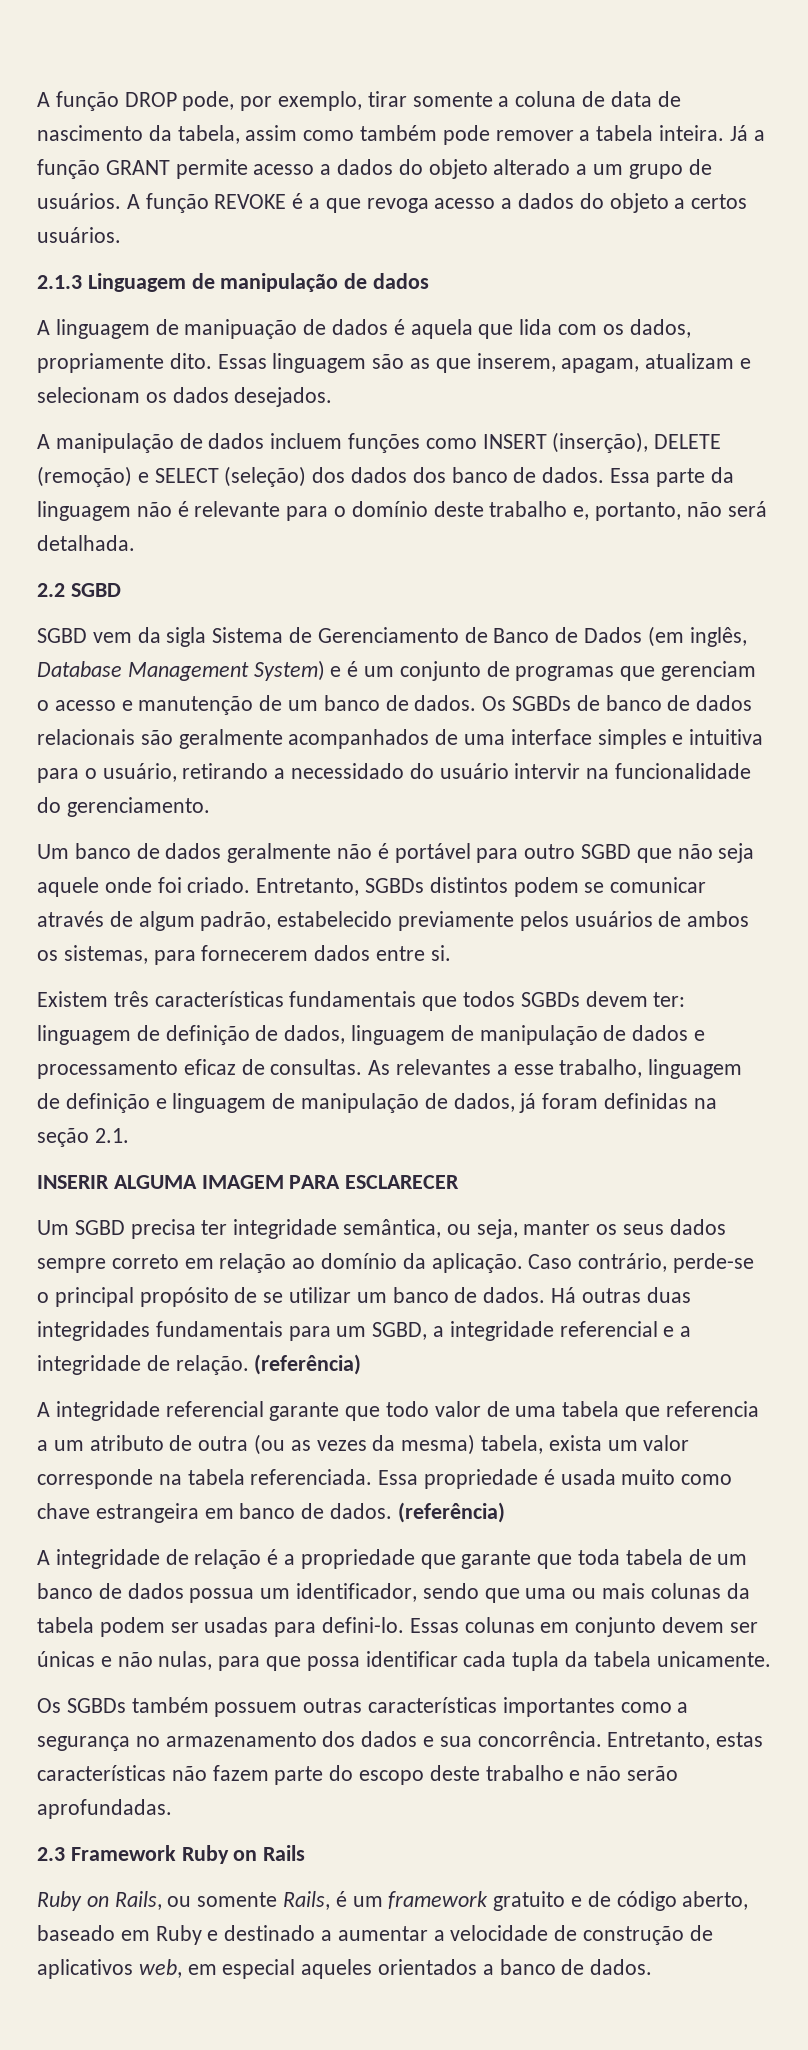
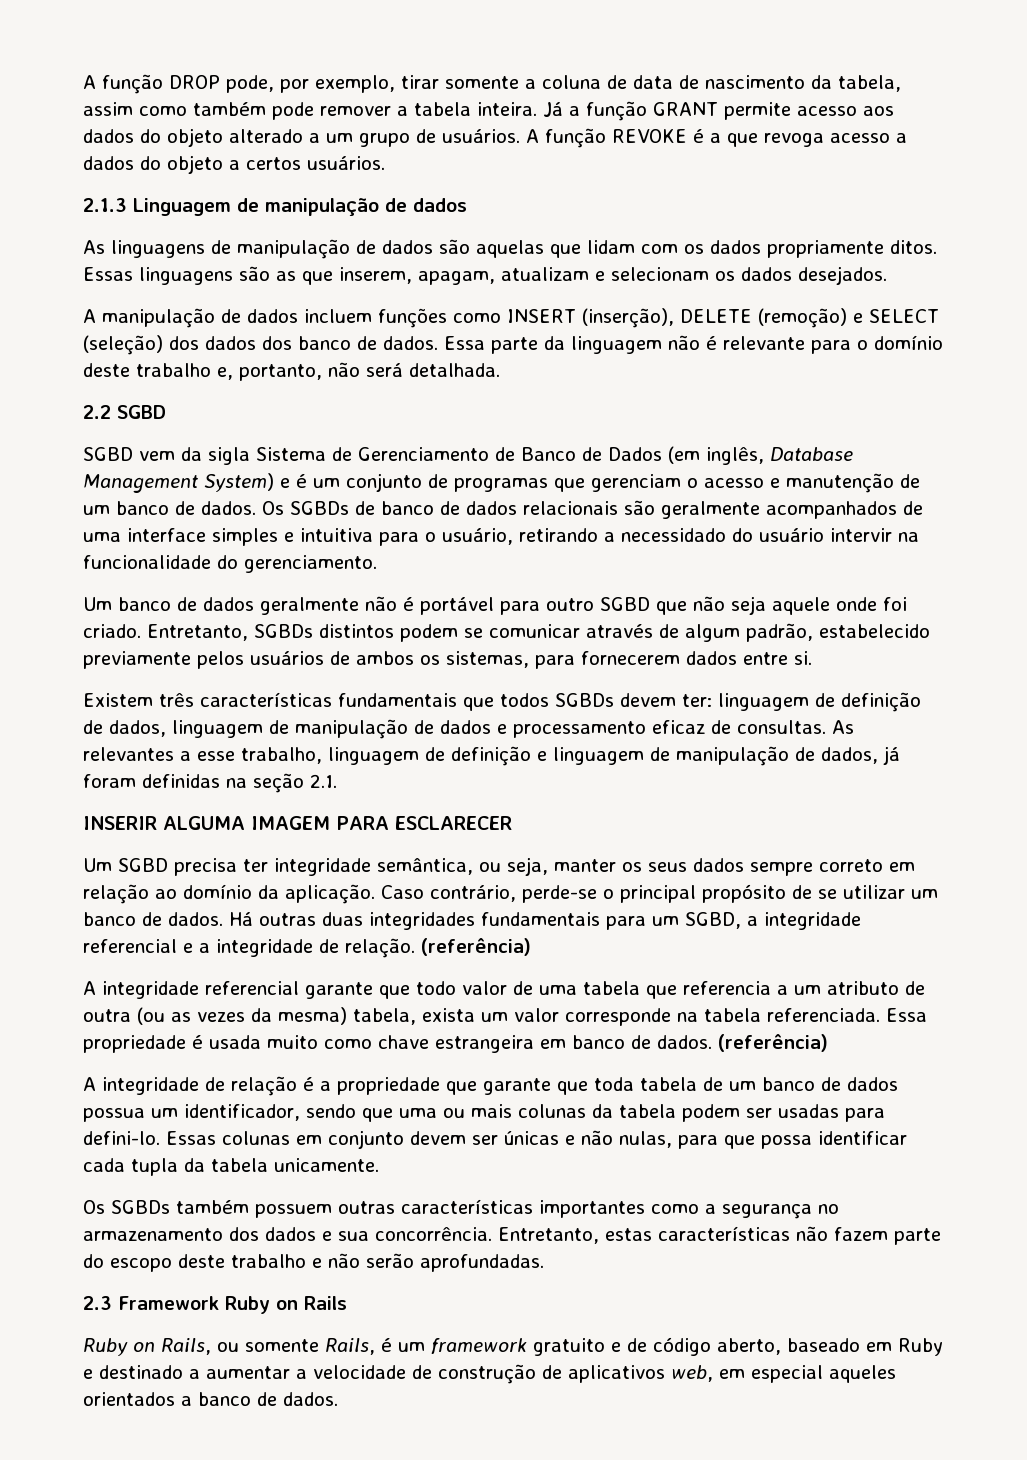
[320,164,332,175] a -> [863,106,894,116] aos
[37,319,691,339] [37,353,367,373] A linguagem de manipuação de dados é aquela que lida com os dados, propriamente dito. Essas linguagem -> [83,239,937,259] [83,267,233,285] As linguagens de manipulação de dados são aquelas que lidam com os dados propriamente ditos. Essas linguagens

